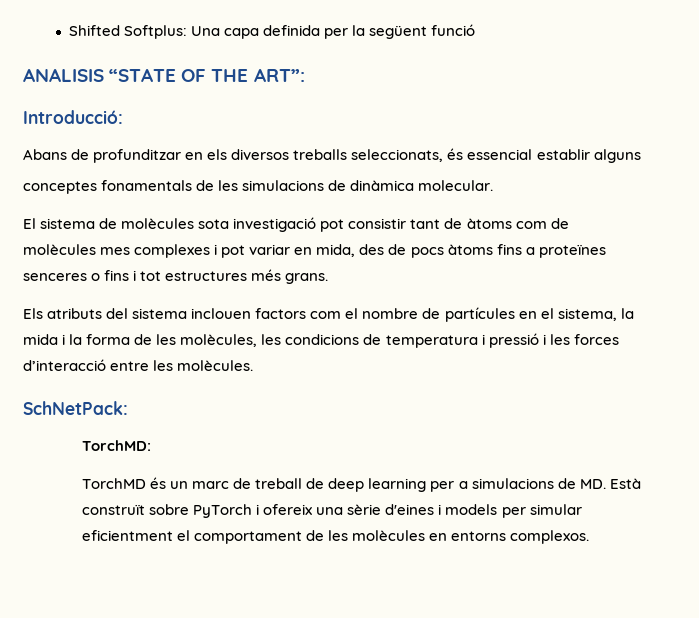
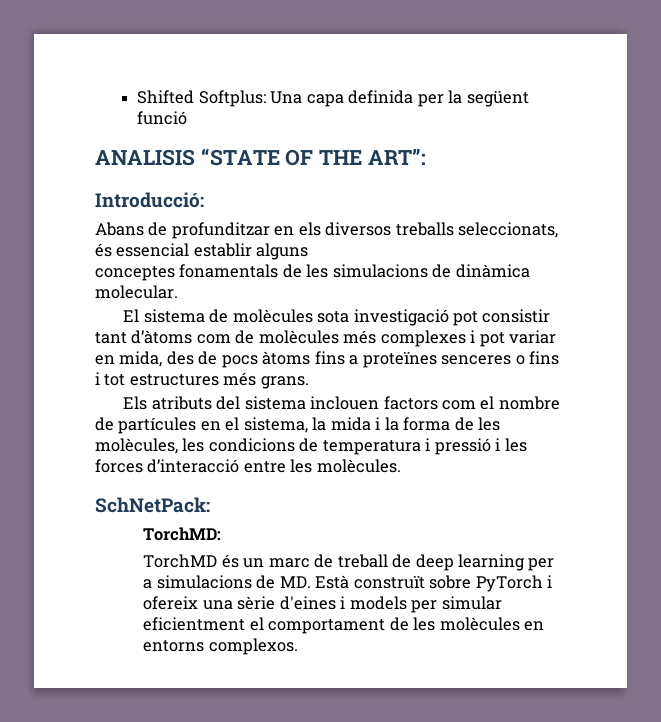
[444,218,512,229] de àtoms -> [131,330,193,344] d’àtoms
[100,247,131,255] mes -> [343,330,377,344] més

